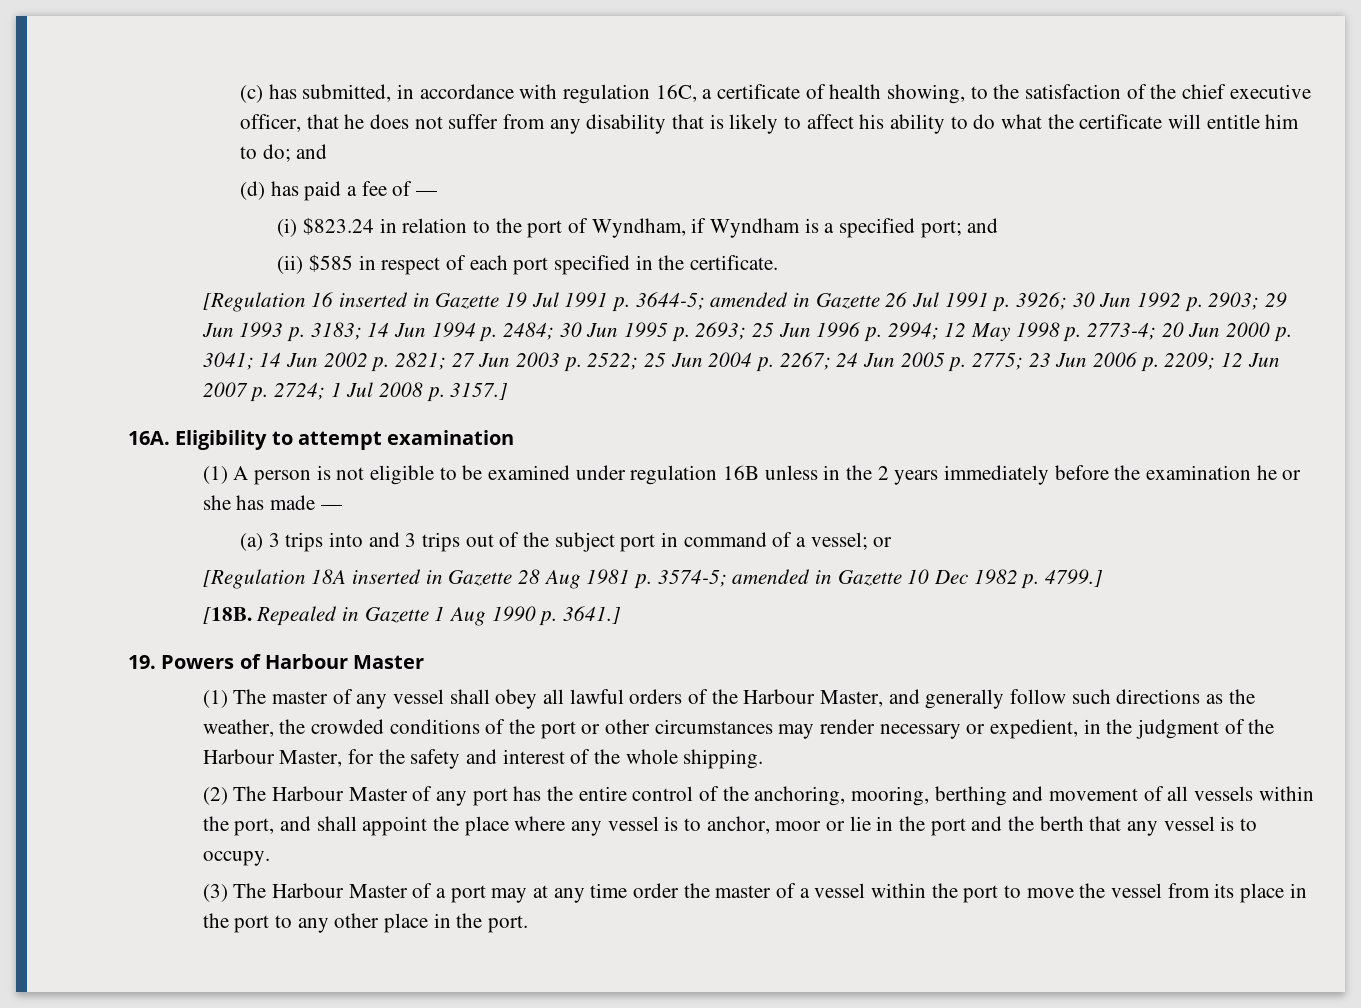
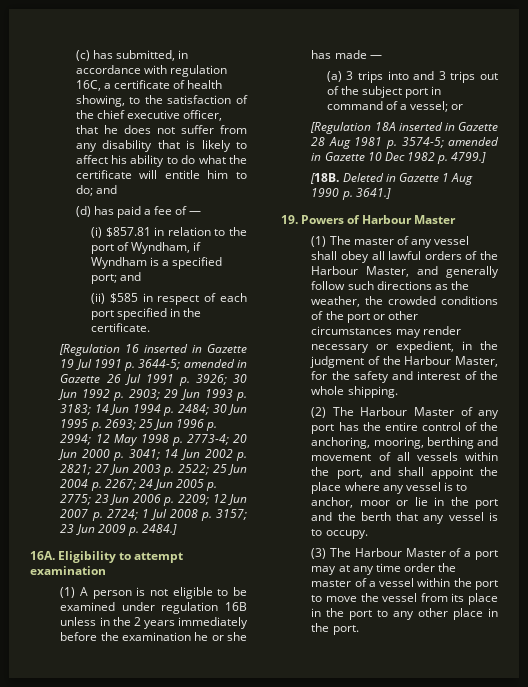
[302,217,374,235] $823.24 -> [105,227,151,237] $857.81
[450,382,509,400] 3157.] -> [216,509,248,520] [60,524,177,536] 3157; 23 Jun 2009 p. 2484.]
[256,606,338,626] Repealed -> [342,173,384,182] Deleted

